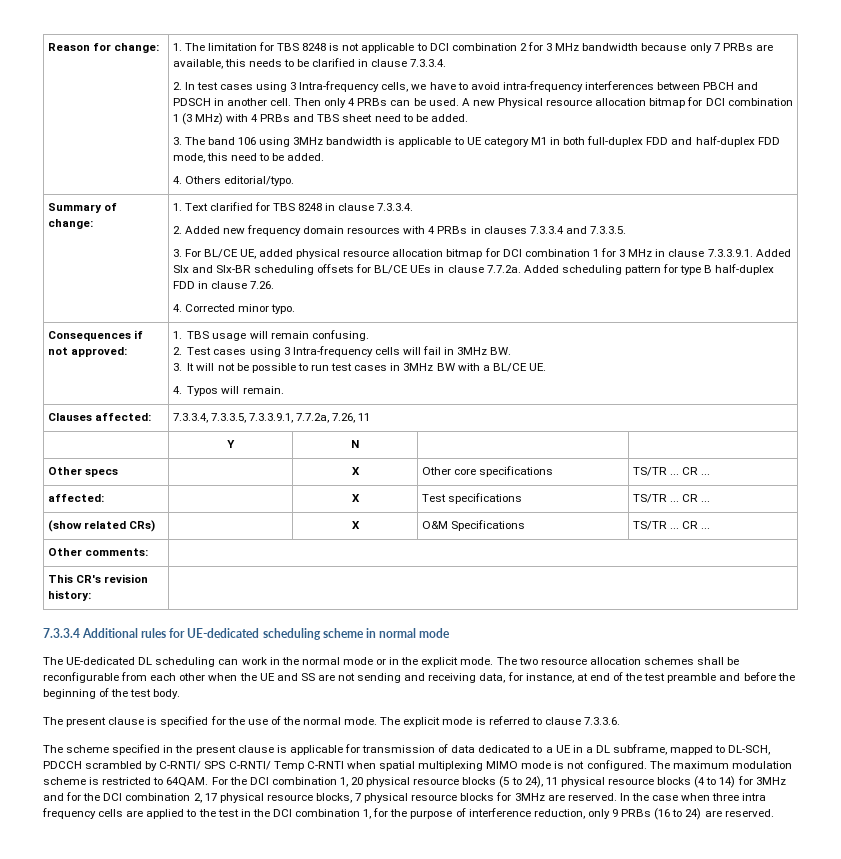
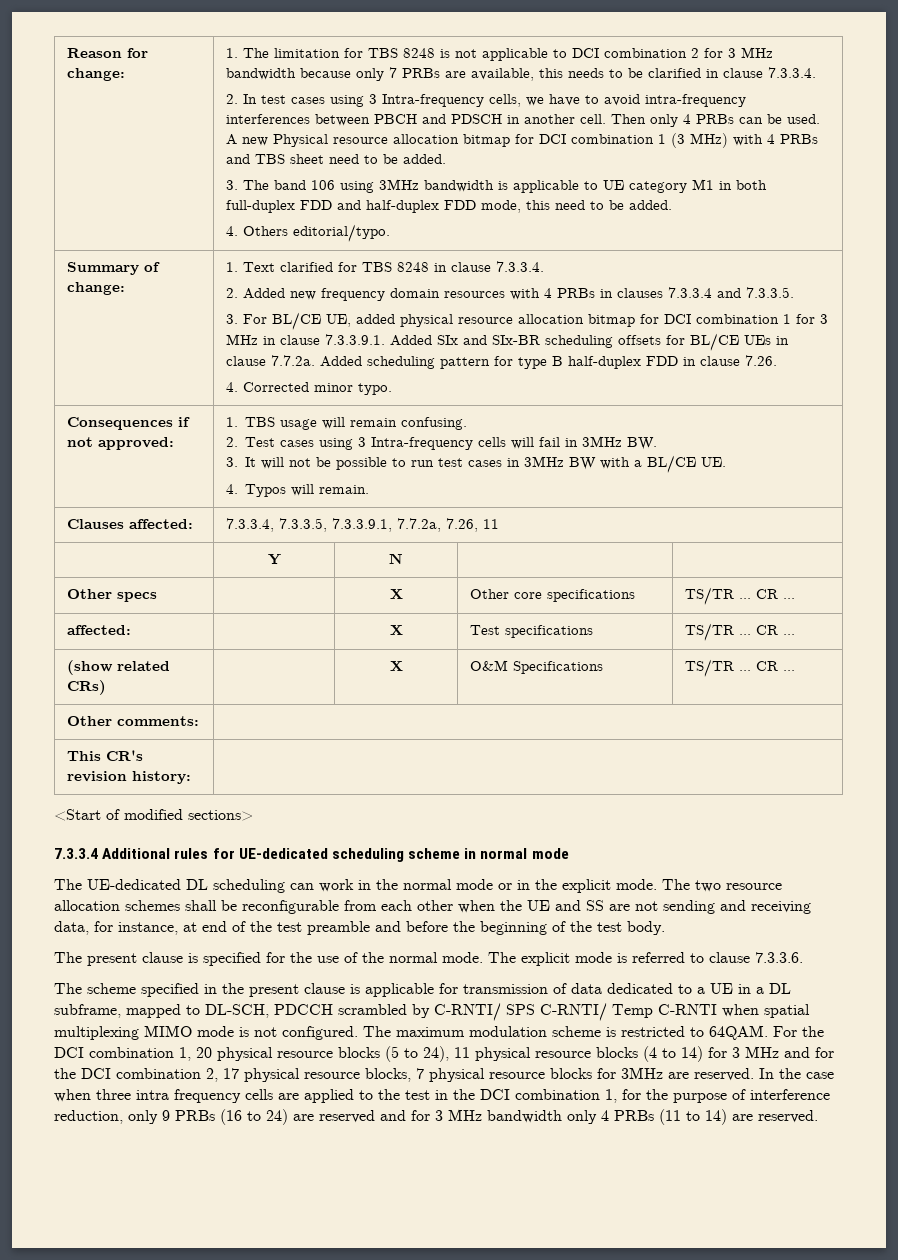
(91, 595) none -> [54,809,253,821] // <Start of modified sections>
[755,777,786,785] 3MHz -> [732,1046,779,1058] 3 MHz
(722, 813) none -> [319,1109,753,1125] reserved and for 3 MHz bandwidth only 4 PRBs (11 to 14) are

